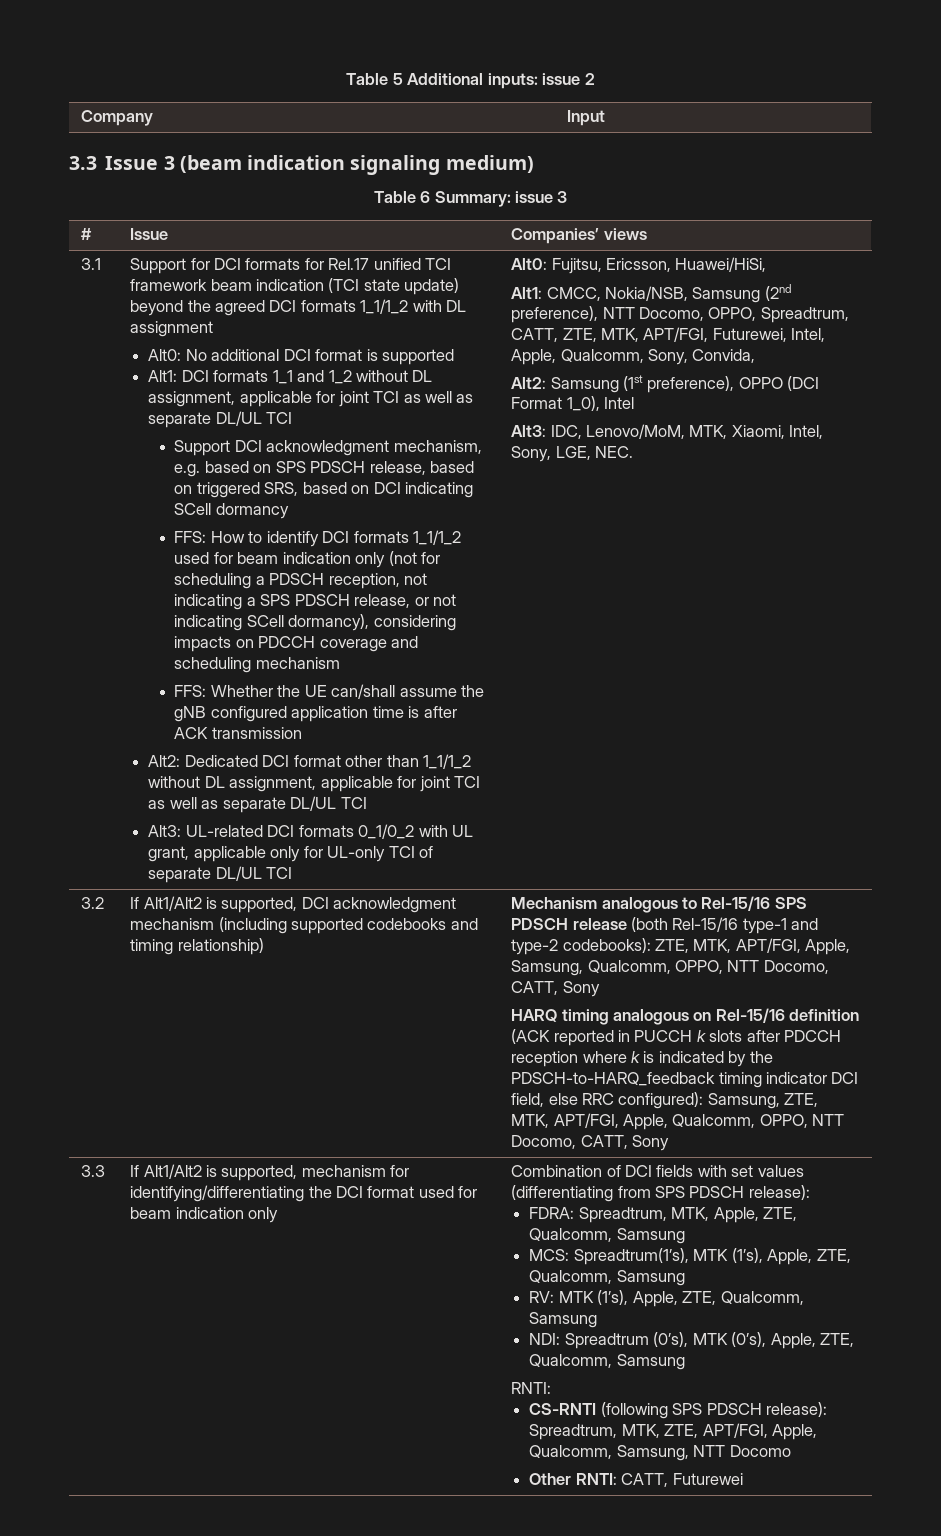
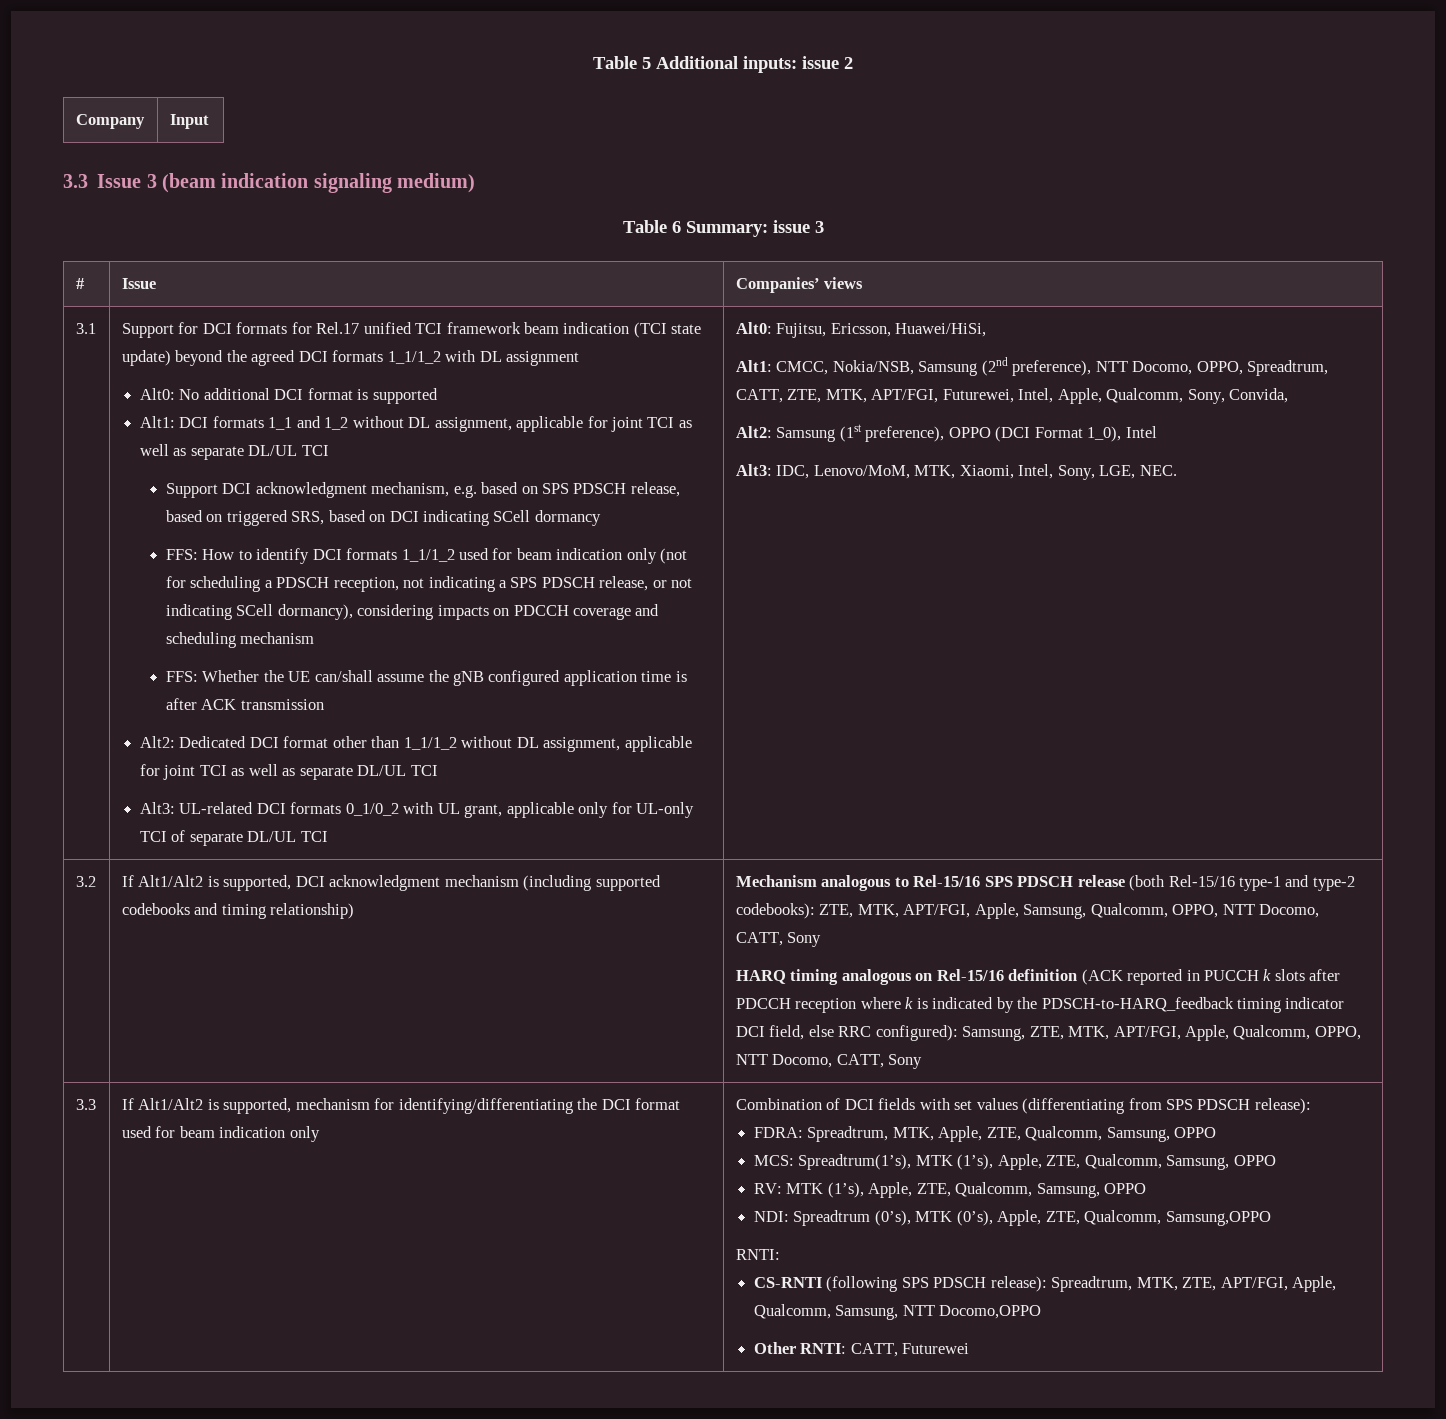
[616,1228,685,1244] Samsung -> [1106,1127,1217,1142] Samsung, OPPO
[616,1270,685,1286] Samsung -> [1166,1155,1276,1170] Samsung, OPPO
[529,1312,598,1328] Samsung -> [1036,1183,1147,1198] Samsung, OPPO
[616,1354,685,1370] Samsung -> [1165,1211,1271,1226] Samsung,OPPO
[729,1445,791,1457] Docomo -> [939,1305,1042,1319] Docomo,OPPO

